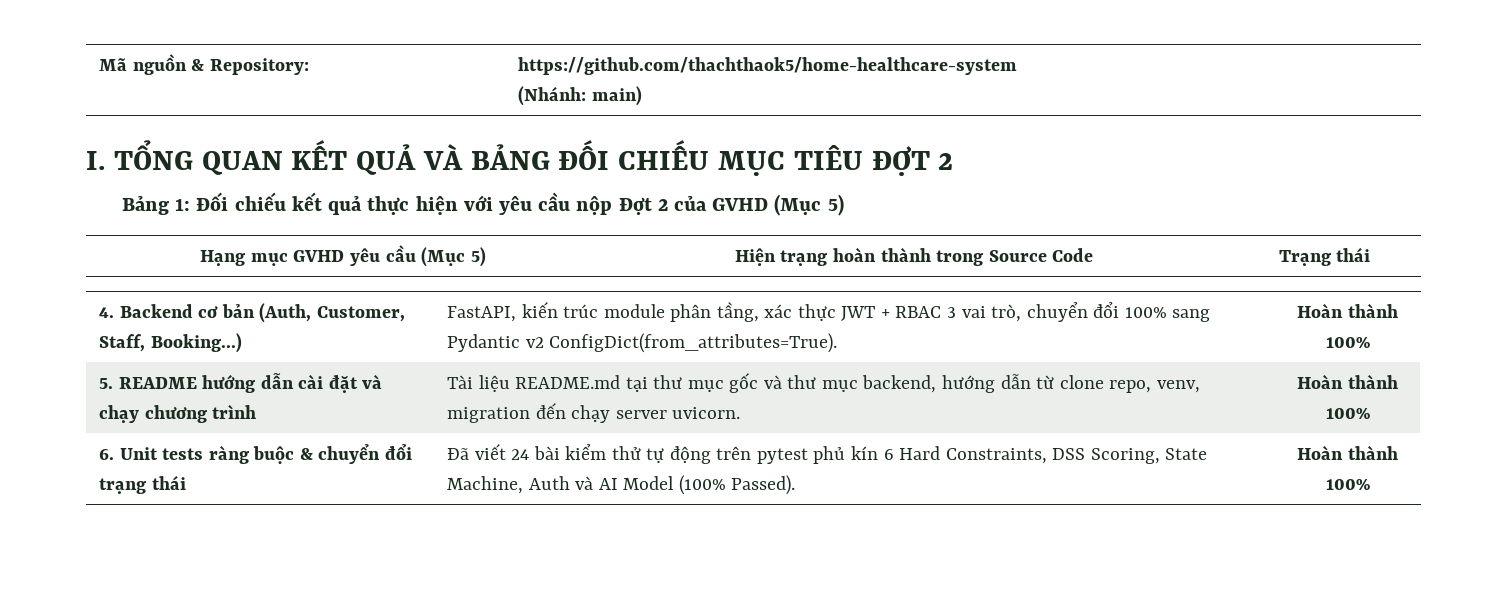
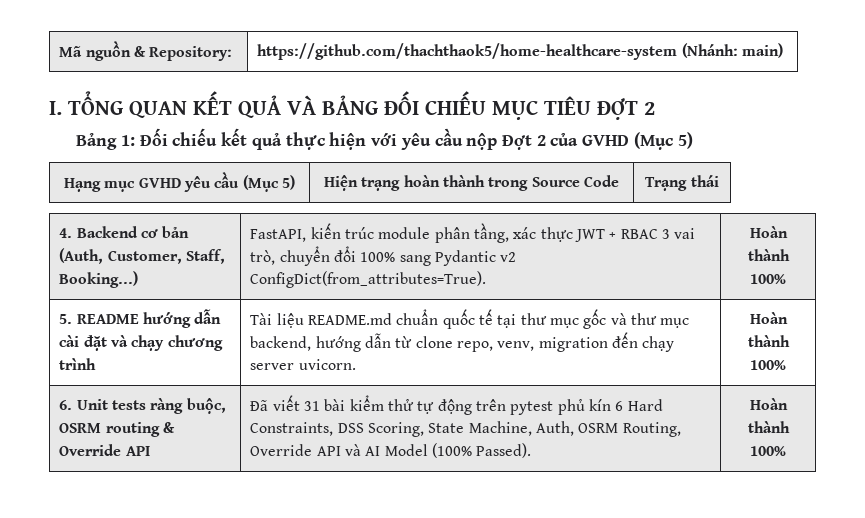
(1018, 66) // -> (678, 51) none
(621, 382) none -> [396,309,494,329] chuẩn quốc tế
[253,444,412,464] [99,475,186,494] buộc & chuyển đổi trạng thái -> [186,398,226,414] [59,422,176,437] [59,444,150,456] buộc, OSRM routing & Override API
[511,449,530,460] 24 -> [304,401,321,411] 31
[528,476,570,490] Auth -> [536,421,681,437] [250,444,341,456] Auth, OSRM Routing, Override API

